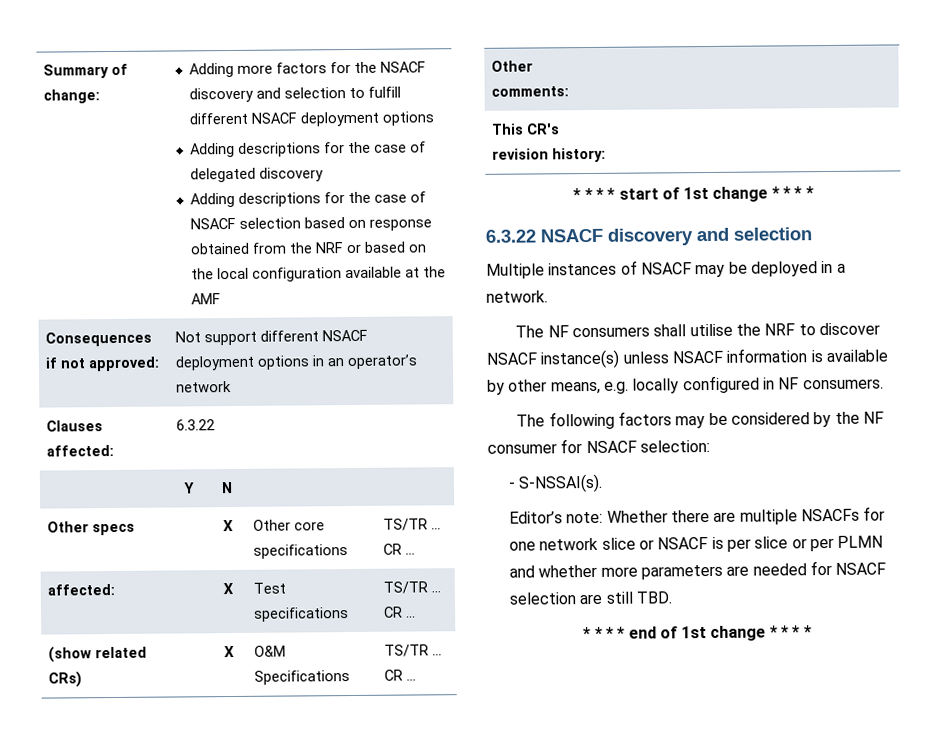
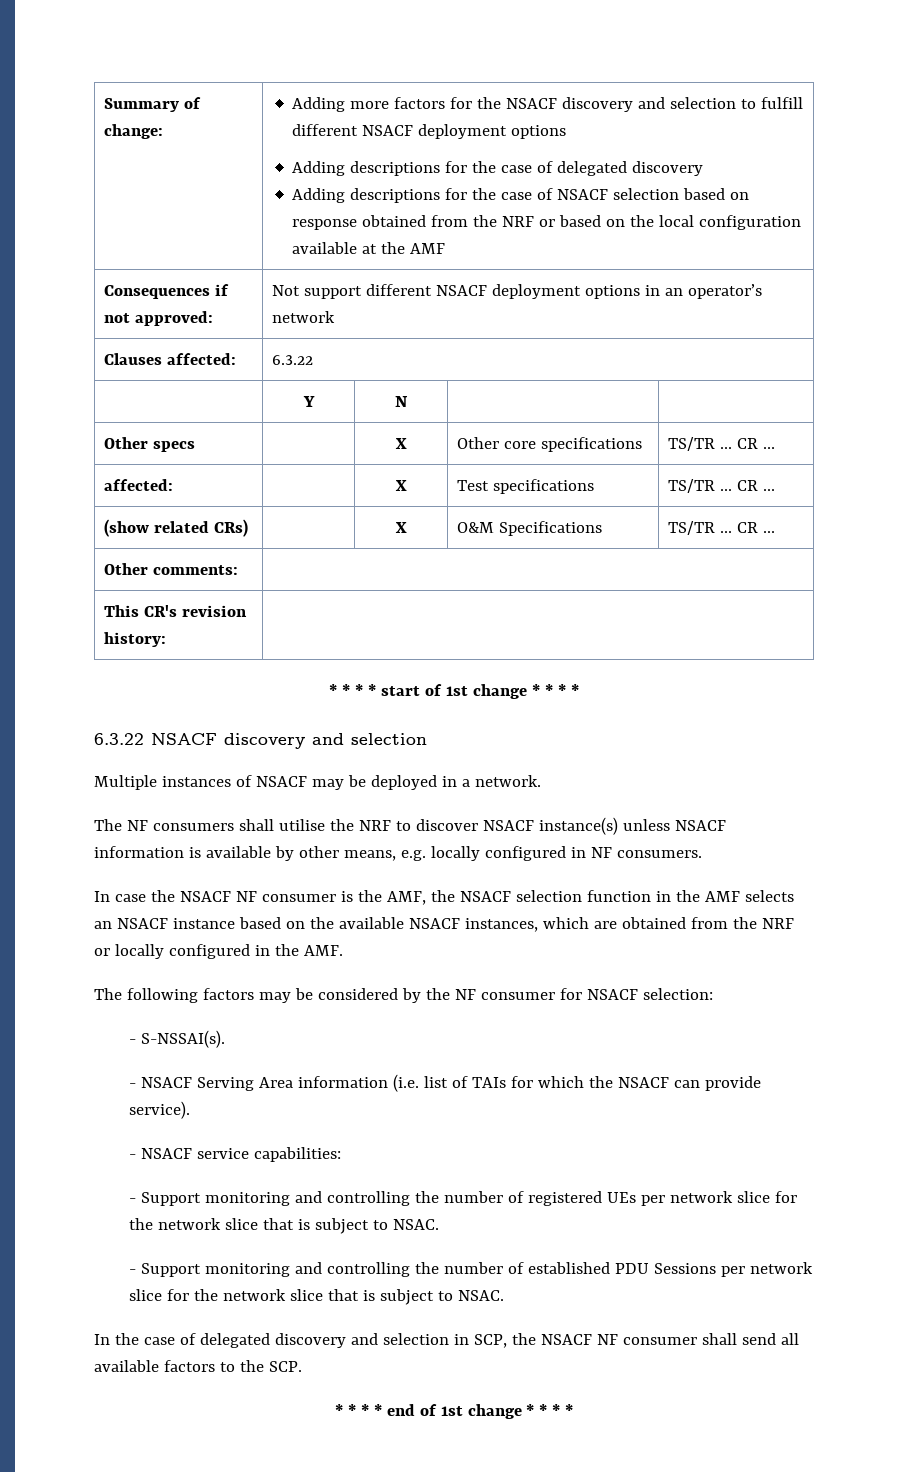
(884, 384) none -> [94,890,794,905] [94,917,794,932] [94,944,343,959] // In case the NSACF NF consumer is the AMF, the NSACF selection function in the AMF selects an NSACF instance based on the available NSACF instances, which are obtained from the NRF or locally configured in the AMF.
[509,506,886,525] [509,535,884,552] [509,560,887,580] [509,591,672,605] Editor’s note: Whether there are multiple NSACFs for one network slice or NSACF is per slice or per PLMN and whether more parameters are needed for NSACF selection are still TBD. -> [128,1074,761,1092] [128,1101,190,1119] [128,1147,341,1162] [128,1191,797,1206] [128,1218,439,1234] [128,1262,813,1277] [128,1289,504,1305] [94,1333,799,1348] [94,1360,302,1372] - NSACF Serving Area information (i.e. list of TAIs for which the NSACF can provide service). // - NSACF service capabilities: // - Support monitoring and controlling the number of registered UEs per network slice for the network slice that is subject to NSAC. // - Support monitoring and controlling the number of established PDU Sessions per network slice for the network slice that is subject to NSAC. // In the case of delegated discovery and selection in SCP, the NSACF NF consumer shall send all available factors to the SCP.

